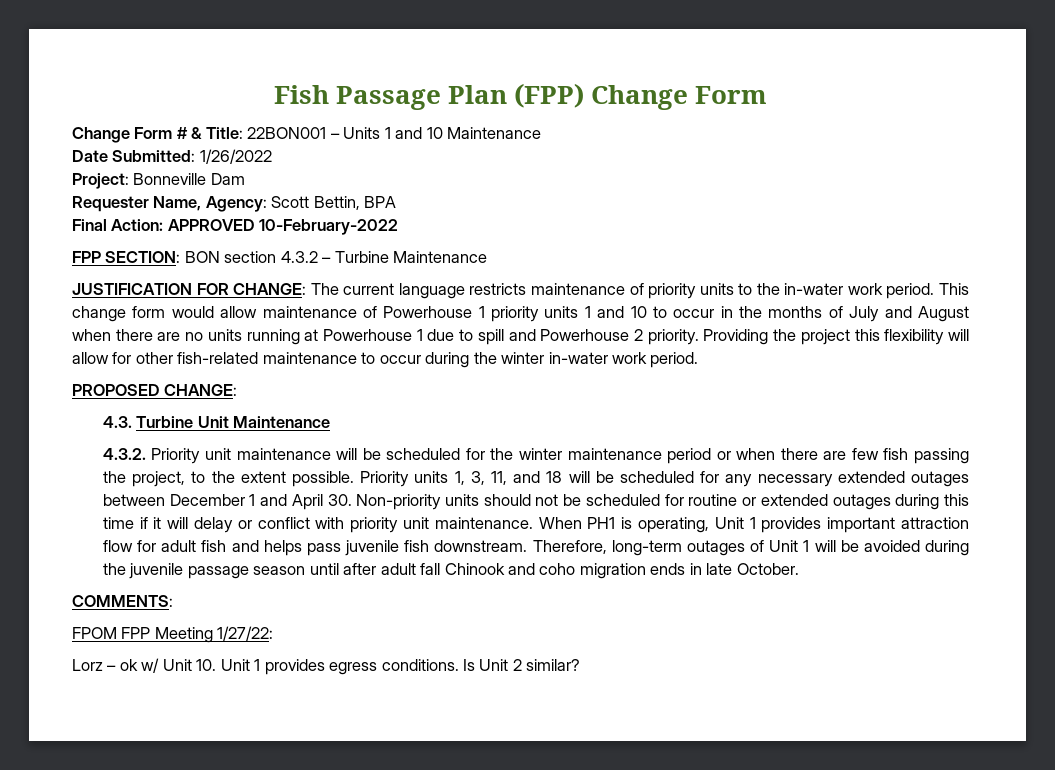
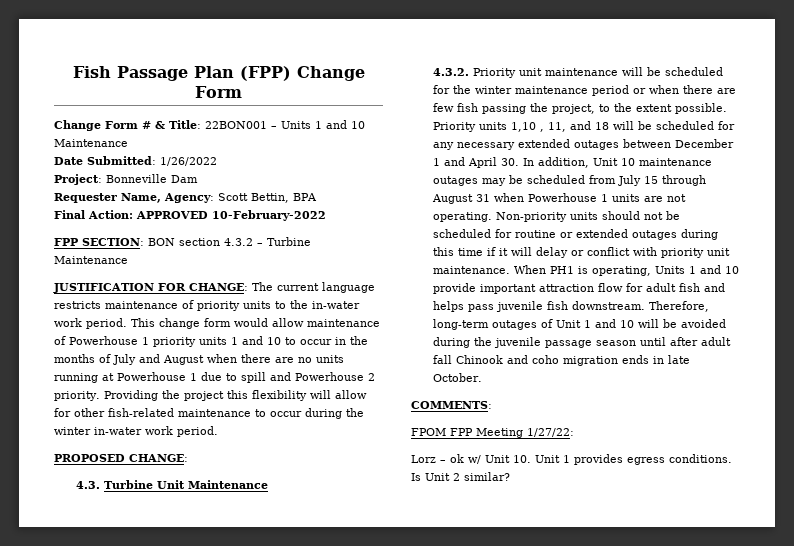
[454,471,485,485] 1, 3, -> [510,122,544,132] 1,10 ,
(352, 500) none -> [522,157,712,168] [432,175,706,186] [431,193,686,204] [432,212,492,222] In addition, Unit 10 maintenance outages may be scheduled from July 15 through August 31 when Powerhouse 1 units are not operating.
[714,517,822,533] Unit 1 provides -> [654,265,739,274] [432,283,476,294] Units 1 and 10 provide
(810, 546) none -> [594,319,634,328] and 10

